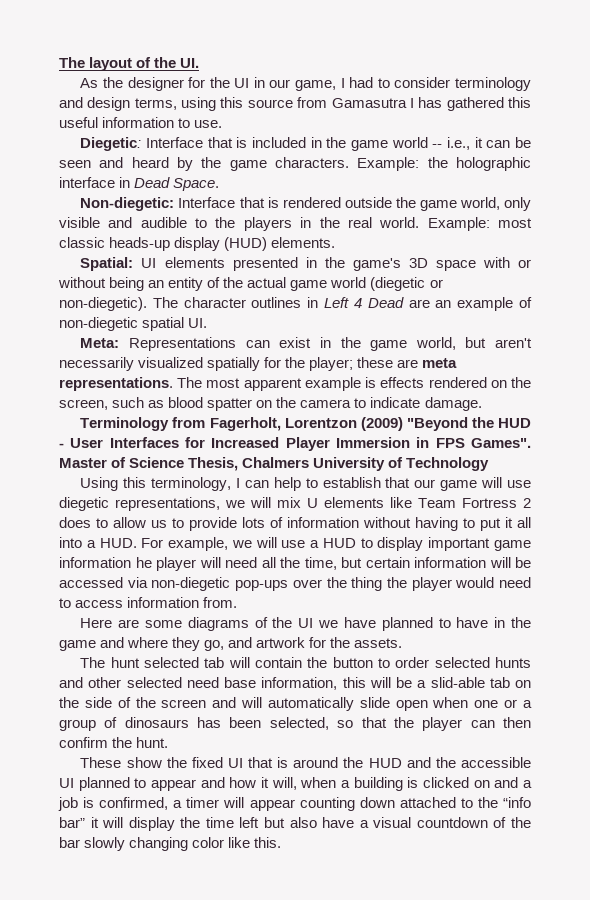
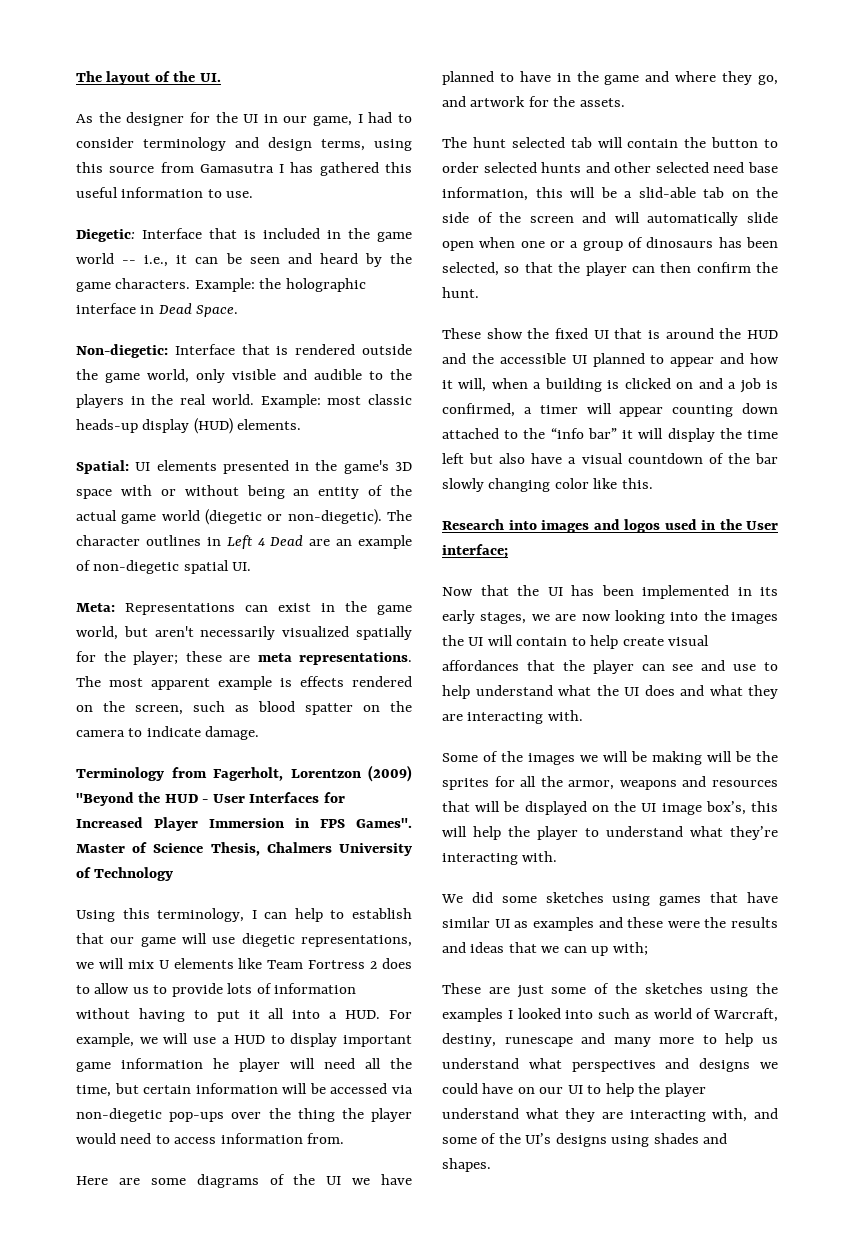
(282, 842) none -> [442,519,778,533] [442,544,508,558] [442,585,778,599] [442,610,778,624] [442,635,710,649] [442,660,778,674] [442,685,778,699] [442,710,583,724] [442,751,778,765] [442,776,778,790] [442,801,778,815] [442,826,778,840] [442,851,558,865] [441,892,778,906] [442,917,778,931] [442,942,648,956] [442,983,778,998] [442,1008,778,1022] [442,1033,778,1047] [442,1058,778,1072] [442,1083,706,1097] [442,1108,778,1122] [442,1133,728,1147] [442,1158,491,1172] // Research into images and logos used in the User interface; // Now that the UI has been implemented in its early stages, we are now looking into the images the UI will contain to help create visual affordances that the player can see and use to help understand what the UI does and what they are interacting with. // Some of the images we will be making will be the sprites for all the armor, weapons and resources that will be displayed on the UI image box’s, this will help the player to understand what they’re interacting with. // We did some sketches using games that have similar UI as examples and these were the results and ideas that we can up with; // These are just some of the sketches using the examples I looked into such as world of Warcraft, destiny, runescape and many more to help us understand what perspectives and designs we could have on our UI to help the player understand what they are interacting with, and some of the UI’s designs using shades and shapes.

